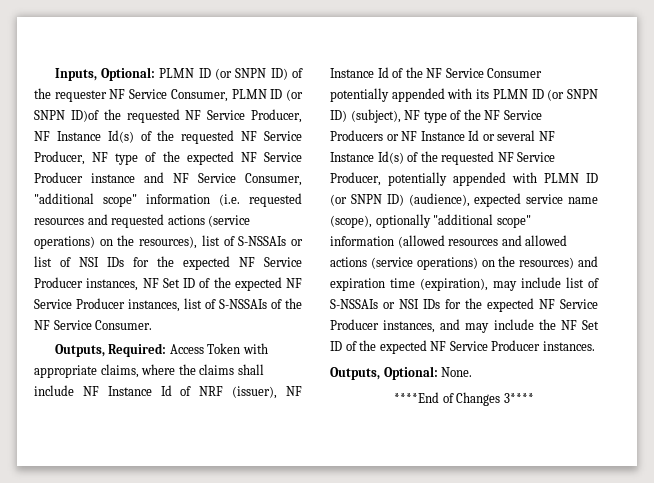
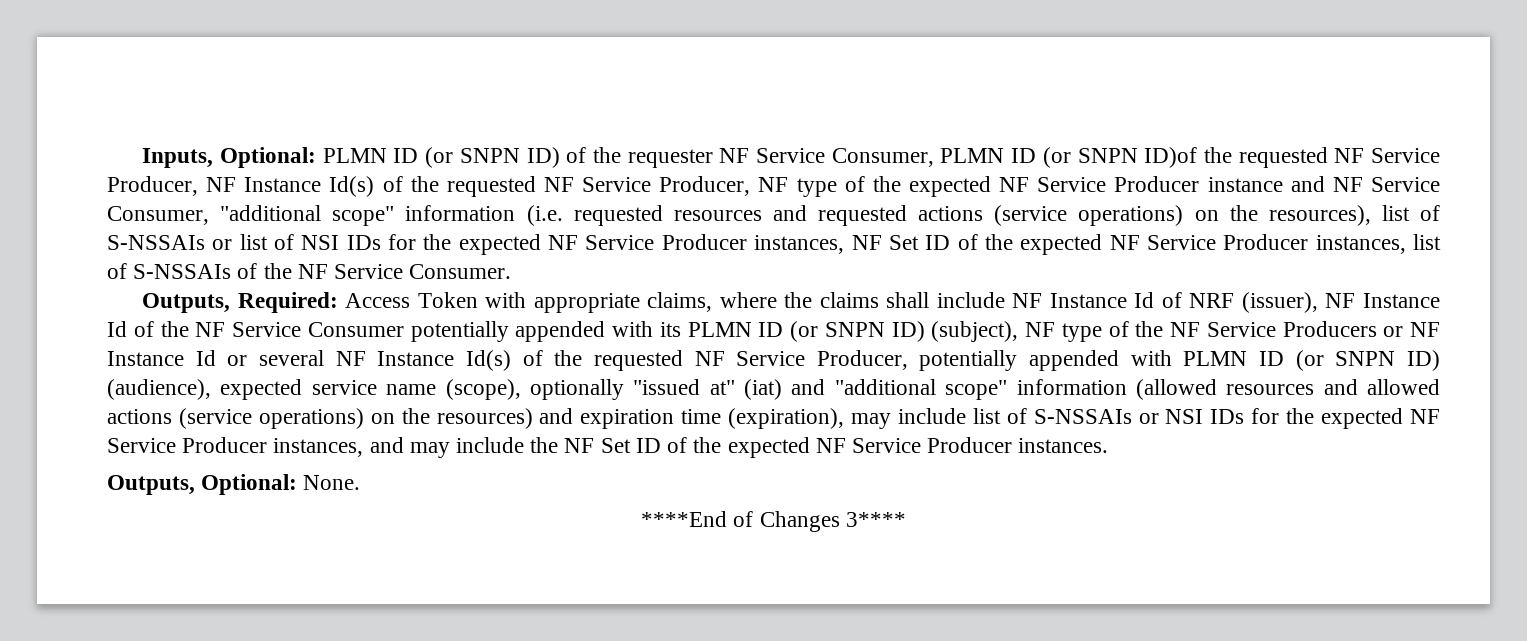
(431, 221) none -> [633,379,826,400] "issued at" (iat) and

